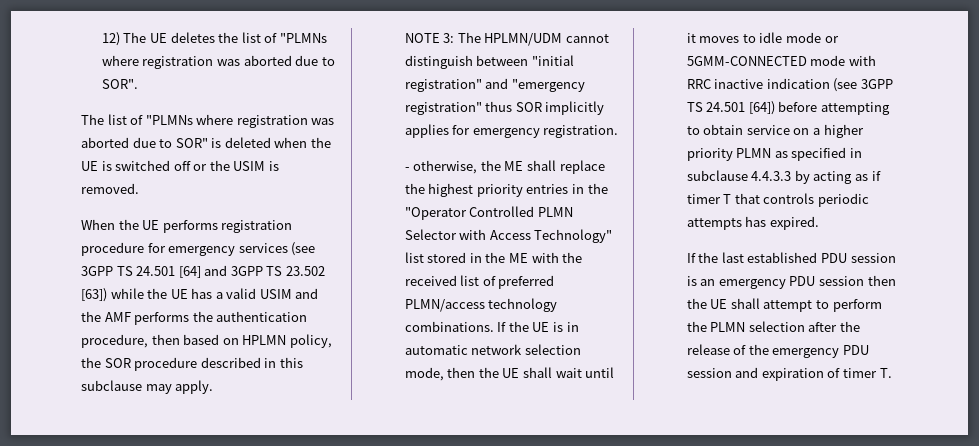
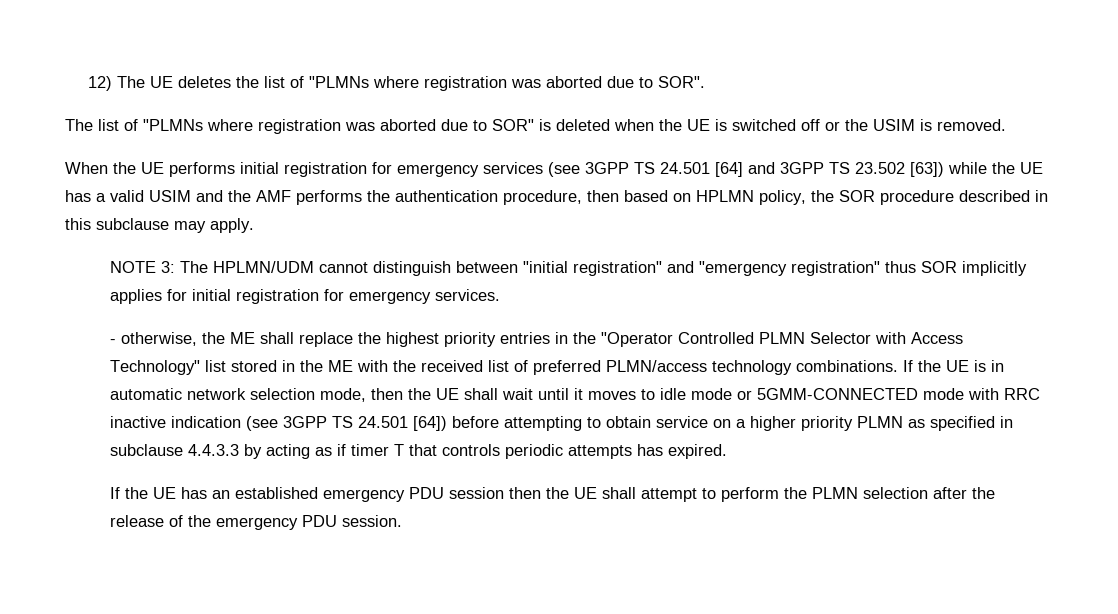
[221,220,293,233] [81,242,144,256] registration procedure -> [240,162,367,177] initial registration
[472,125,619,138] emergency registration. -> [192,289,501,304] initial registration for emergency services.
[721,252,896,263] [686,276,716,286] last established PDU session is an -> [153,487,319,499] UE has an established
[686,367,892,381] session and expiration of timer T. -> [342,515,403,527] session.

